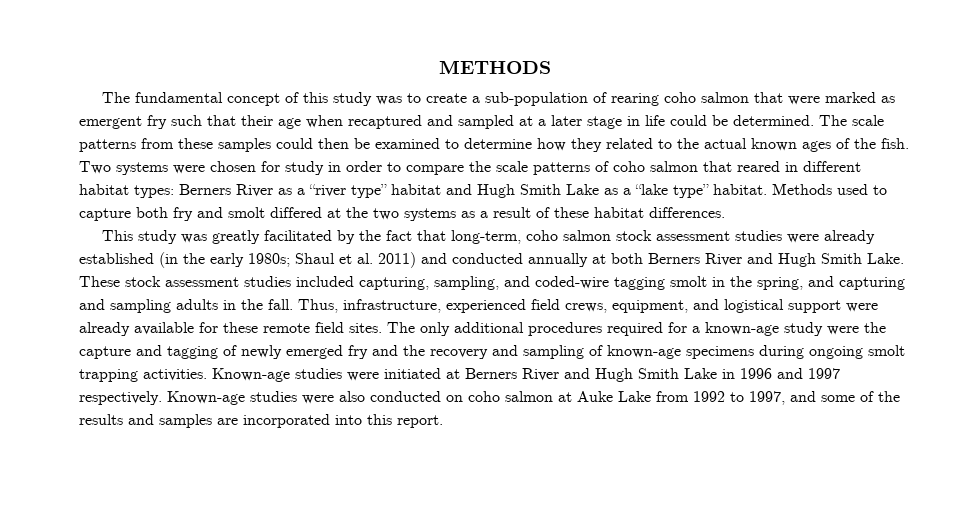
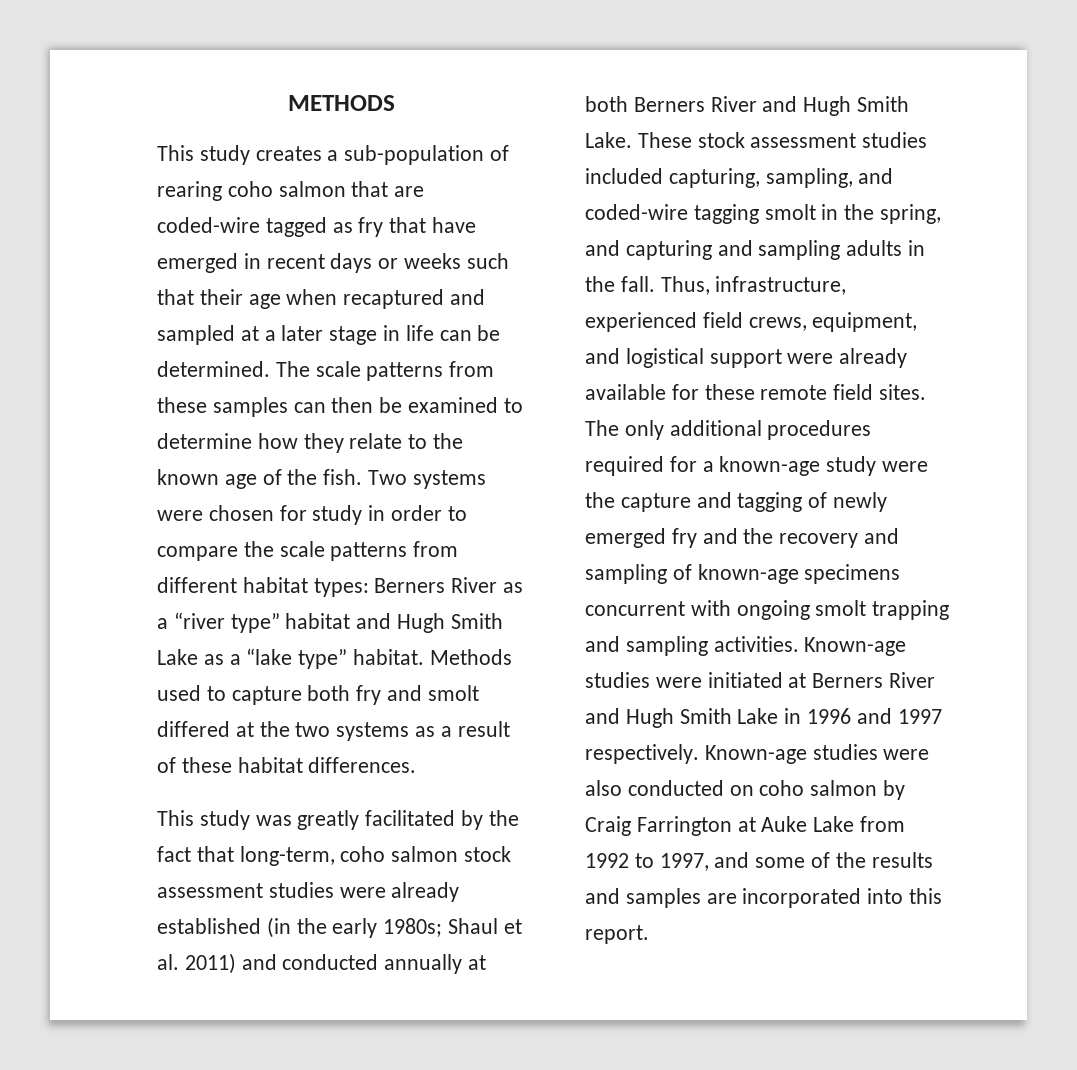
[102,92,468,106] The fundamental concept of this study was to create -> [157,145,322,165] This study creates
[788,92,896,105] [79,115,167,129] were marked as emergent fry -> [394,186,425,197] [157,217,477,237] [157,253,462,273] are coded-wire tagged as fry that have emerged in recent days or weeks
[670,115,707,126] could -> [439,330,472,341] can
[276,138,313,149] could -> [293,402,326,413] can
[606,138,653,149] related -> [349,433,403,449] relate
[704,138,831,152] actual known ages -> [157,469,257,489] known age
[595,161,798,172] of coho salmon that reared in -> [413,541,459,557] from
[759,345,804,359] during -> [585,600,731,616] concurrent with
(138, 375) none -> [585,636,708,656] and sampling
(553, 396) none -> [883,780,906,800] [585,816,732,836] by Craig Farrington

